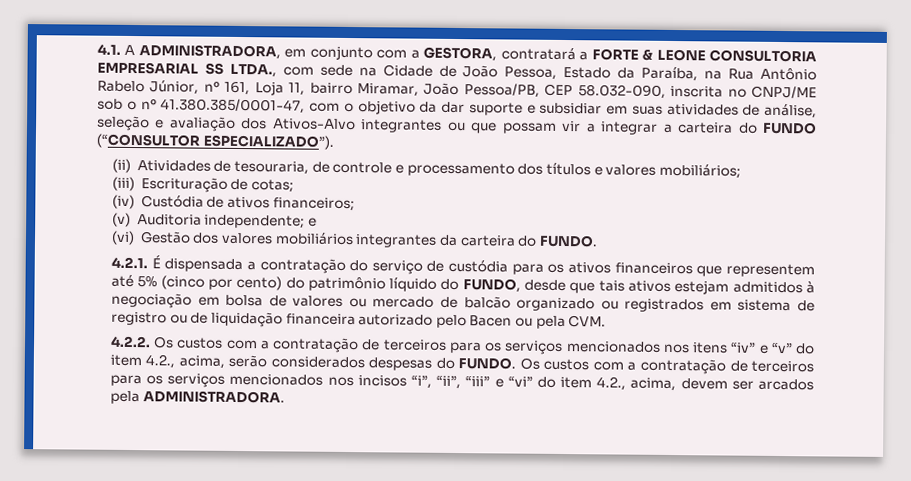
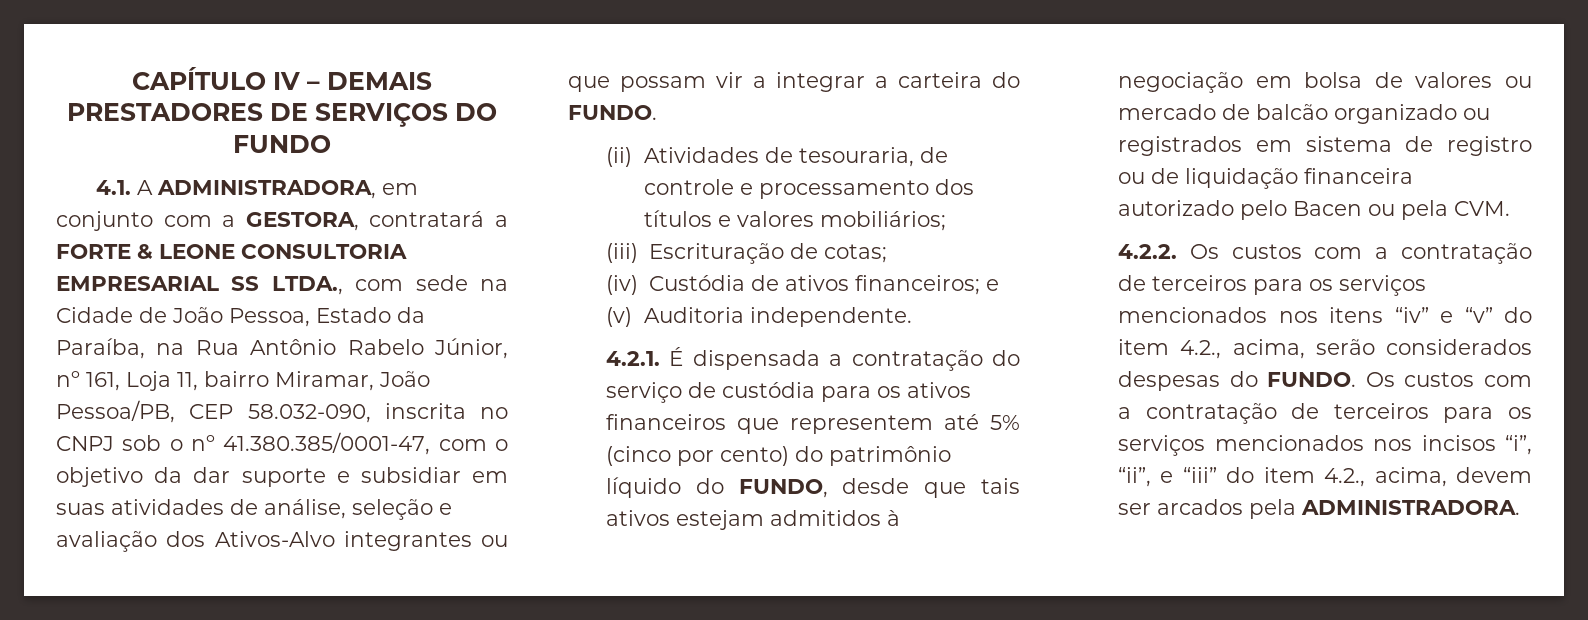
(97, 49) none -> [132,67,432,90] [67,103,497,127] [233,135,331,153] CAPÍTULO IV – DEMAIS PRESTADORES DE SERVIÇOS DO FUNDO //
[751,85,818,99] CNPJ/ME -> [56,436,114,451] CNPJ
[762,121,818,135] [96,133,334,150] FUNDO (“CONSULTOR ESPECIALIZADO”). -> [568,105,657,120] FUNDO.
(355, 204) none -> [985,279,999,291] e
[204,214,317,229] [110,230,598,248] independente; e // (vi) Gestão dos valores mobiliários integrantes da carteira do FUNDO. -> [750,307,913,327] independente.
[465,376,533,388] “iii” e “vi” -> [1160,467,1217,483] e “iii”

